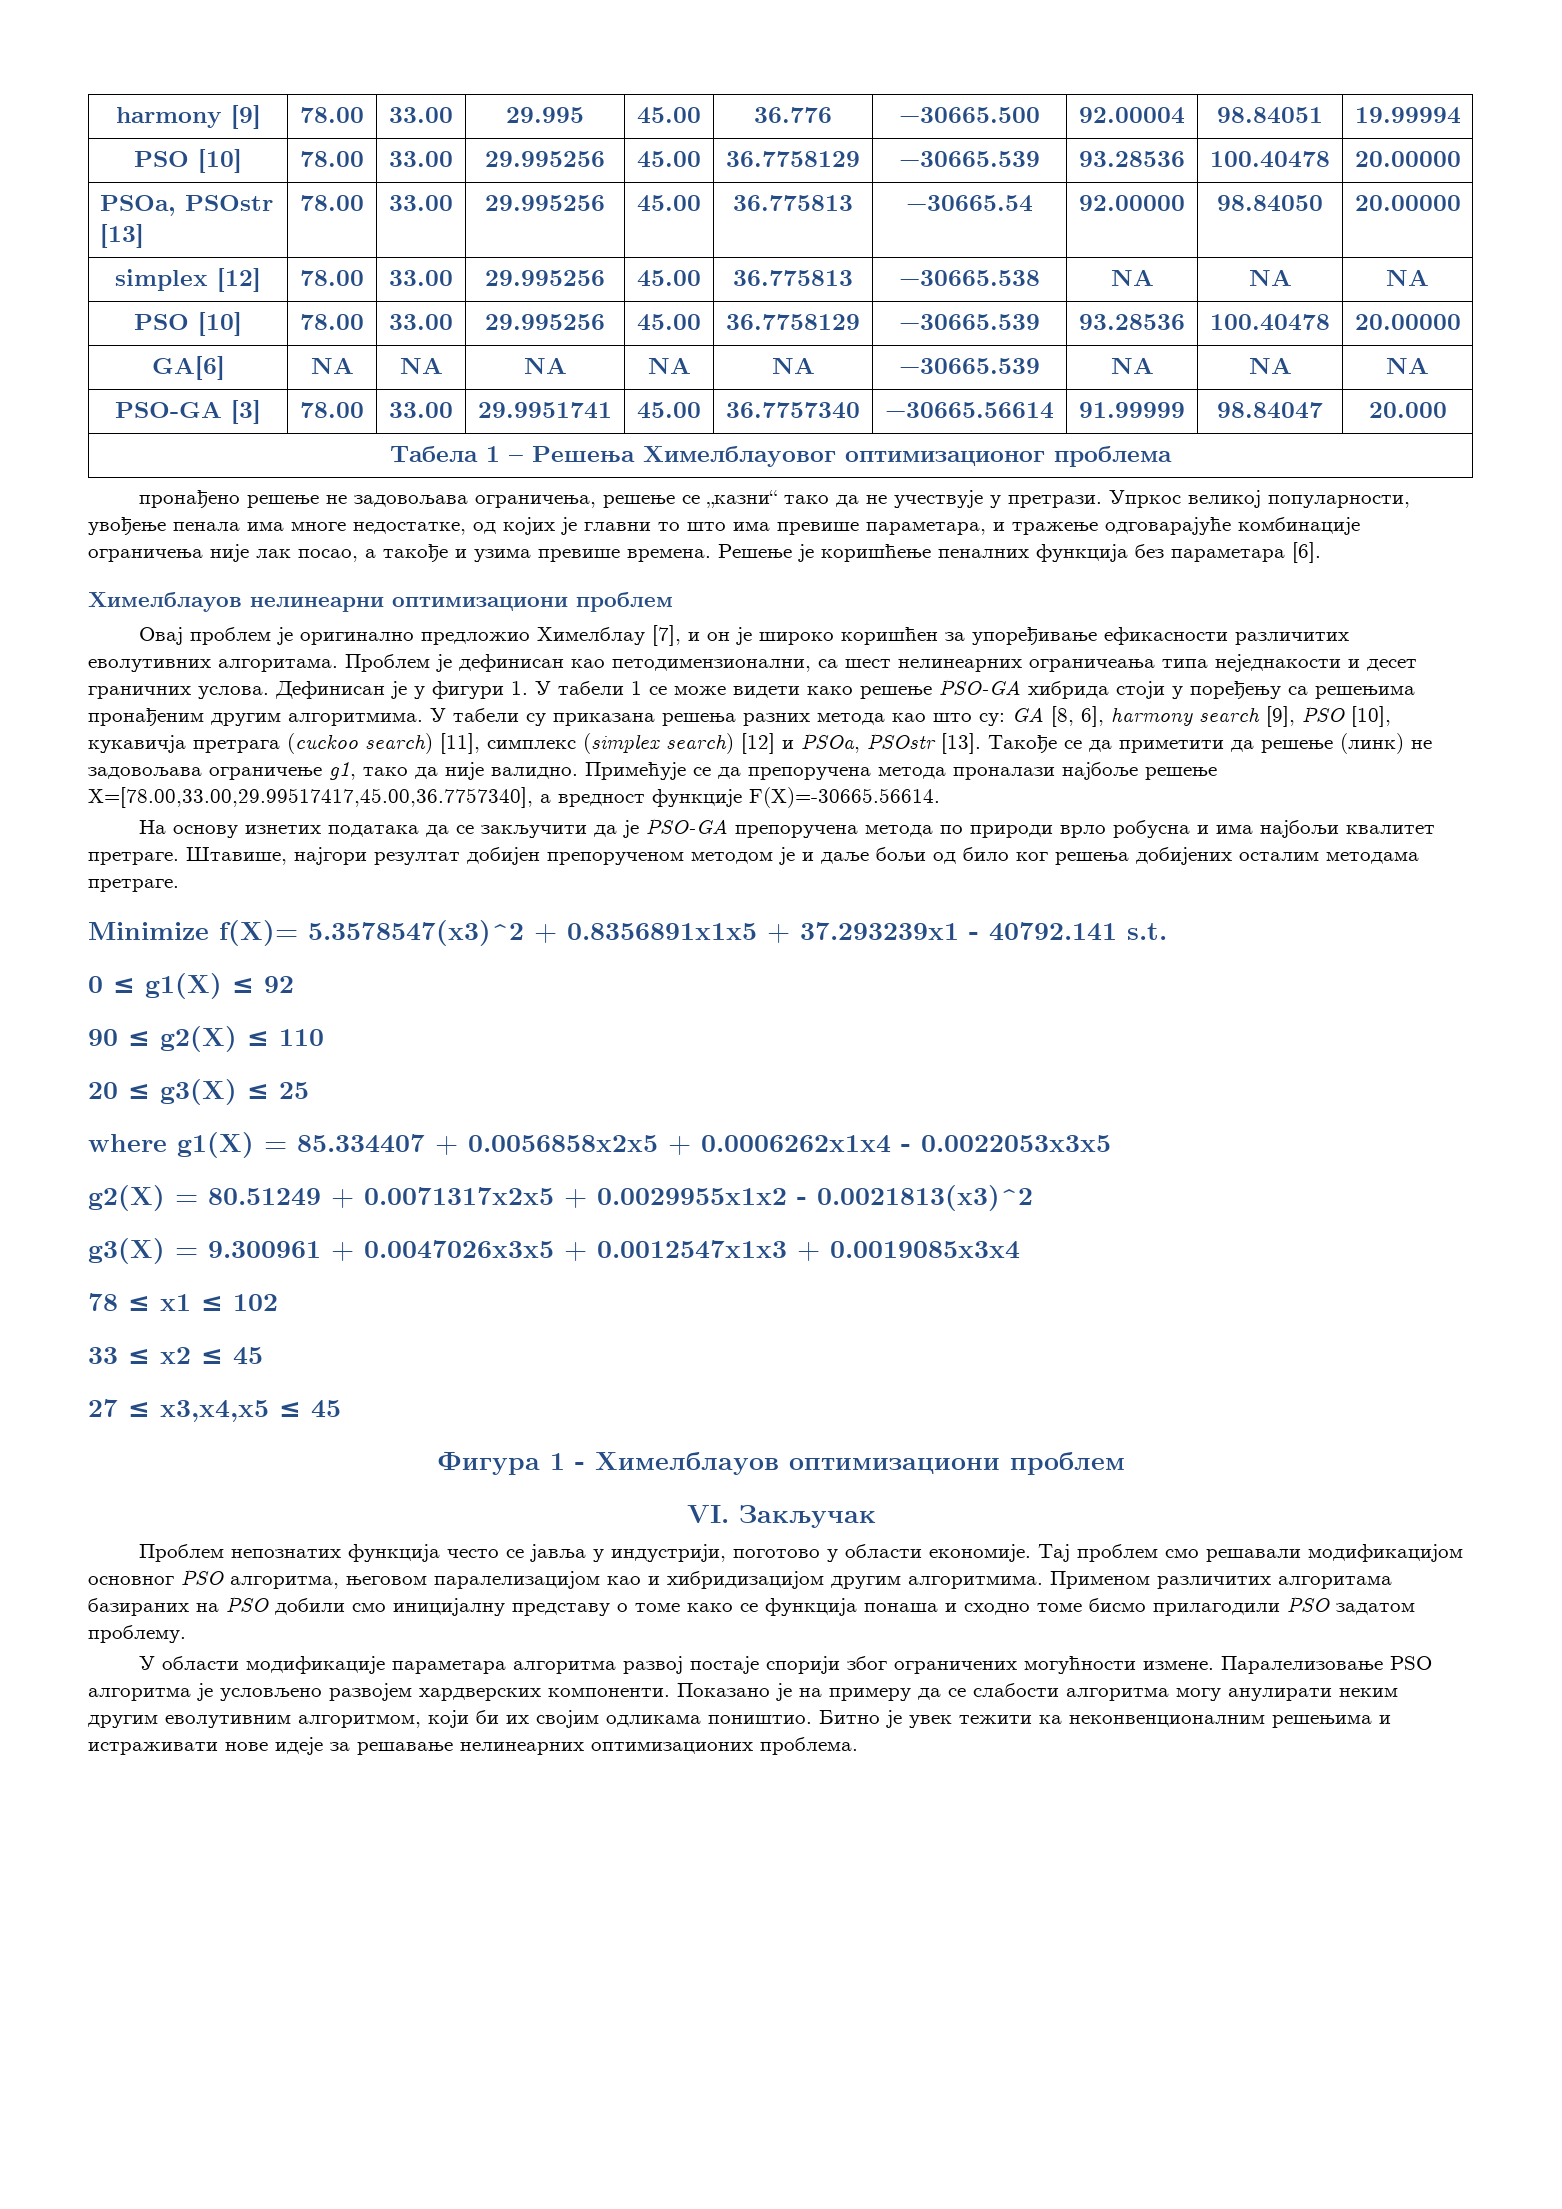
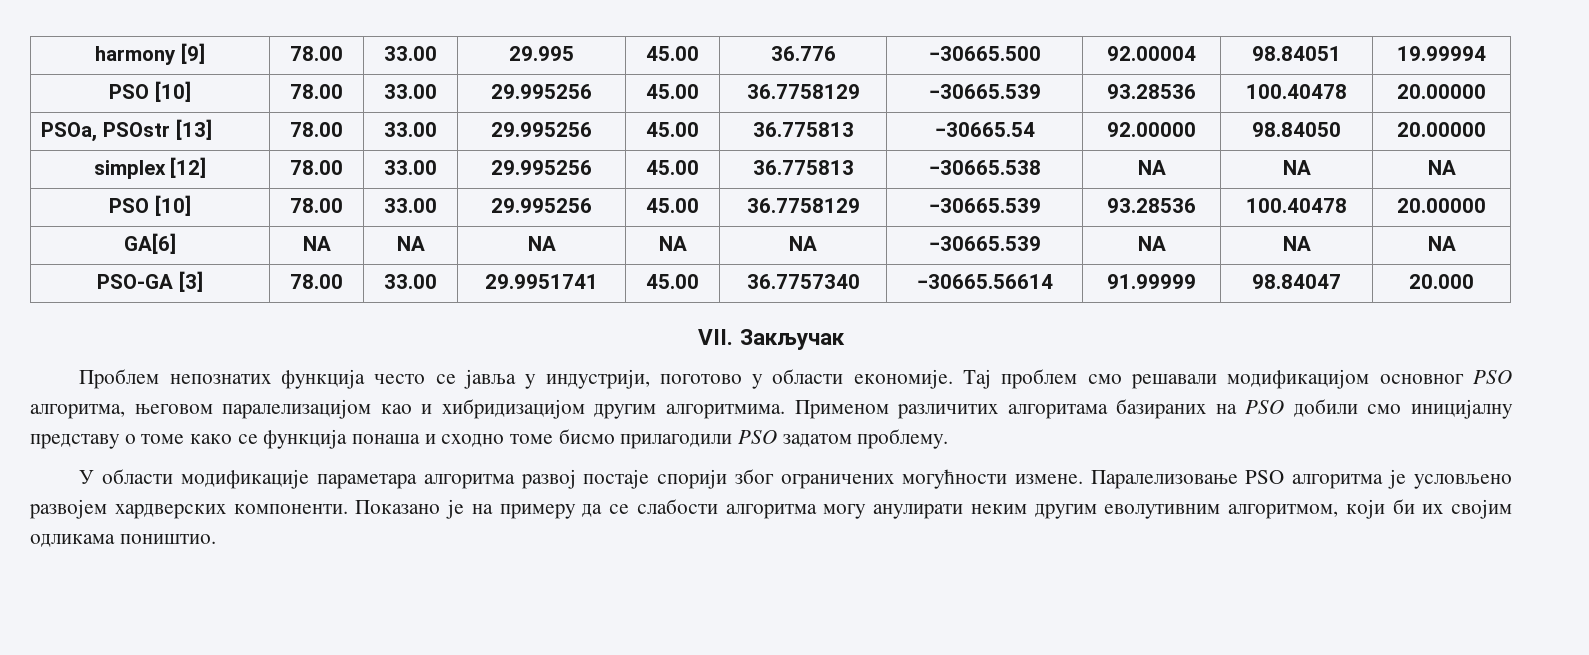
[390,446,1172,467] [139,490,1411,509] [88,517,1360,535] [88,542,1321,563] [88,592,673,612] [139,625,1350,646] [88,654,1417,672] [88,679,1415,699] [88,706,1391,727] [88,733,1432,754] [88,762,1217,780] [88,787,940,808] [139,818,1436,838] [88,847,1419,865] [88,879,179,892] [88,920,1167,946] [88,973,294,999] [88,1026,324,1052] [88,1079,309,1105] [88,1132,1111,1158] [88,1185,1033,1211] [88,1238,1020,1264] [88,1293,278,1311] [88,1347,263,1365] [88,1399,341,1422] [437,1451,1125,1475] [686,1505,729,1523] // Табела 1 – Решења Химелблауовог оптимизационог проблема // пронађено решење не задовољава ограничења, решење се „казни“ тако да не учествује у претрази. Упркос великој популарности, увођење пенала има многе недостатке, од којих је главни то што има превише параметара, и тражење одговарајуће комбинације ограничења није лак посао, а такође и узима превише времена. Решење је коришћење пеналних функција без параметара [6]. // Химелблауов нелинеарни оптимизациони проблем // Овај проблем је оригинално предложио Химелблау [7], и он је широко коришћен за упоређивање ефикасности различитих еволутивних алгоритама. Проблем је дефинисан као петодимензионални, са шест нелинеарних ограничеања типа неједнакости и десет граничних услова. Дефинисан је у фигури 1. У табели 1 се може видети како решење PSO-GA хибрида стоји у поређењу са решењима пронађеним другим алгоритмима. У табели су приказана решења разних метода као што су: GA [8, 6], harmony search [9], PSO [10], кукавичја претрага (cuckoo search) [11], симплекс (simplex search) [12] и PSOa, PSOstr [13]. Такође се да приметити да решење (линк) не задовољава ограничење g1, тако да није валидно. Примећује се да препоручена метода проналази најбоље решење X=[78.00,33.00,29.99517417,45.00,36.7757340], а вредност функције F(X)=-30665.56614. // На основу изнетих података да се закључити да је PSO-GA препоручена метода по природи врло робусна и има најбољи квалитет претраге. Штавише, најгори резултат добијен препорученом методом је и даље бољи од било ког решења добијених осталим методама претраге. // Minimize f(X)= 5.3578547(x3)^2 + 0.8356891x1x5 + 37.293239x1 - 40792.141 s.t. // 0 ≤ g1(X) ≤ 92 // 90 ≤ g2(X) ≤ 110 // 20 ≤ g3(X) ≤ 25 // where g1(X) = 85.334407 + 0.0056858x2x5 + 0.0006262x1x4 - 0.0022053x3x5 // g2(X) = 80.51249 + 0.0071317x2x5 + 0.0029955x1x2 - 0.0021813(x3)^2 // g3(X) = 9.300961 + 0.0047026x3x5 + 0.0012547x1x3 + 0.0019085x3x4 // 78 ≤ x1 ≤ 102 // 33 ≤ x2 ≤ 45 // 27 ≤ x3,x4,x5 ≤ 45 // Фигура 1 - Химелблауов оптимизациони проблем // VI. -> [698,329,734,345] // VII.
[819,1710,1391,1728] [88,1737,858,1755] Битно је увек тежити ка неконвенционалним решењима и истраживати нове идеје за решавање нелинеарних оптимизационих проблема. -> (216, 539) none

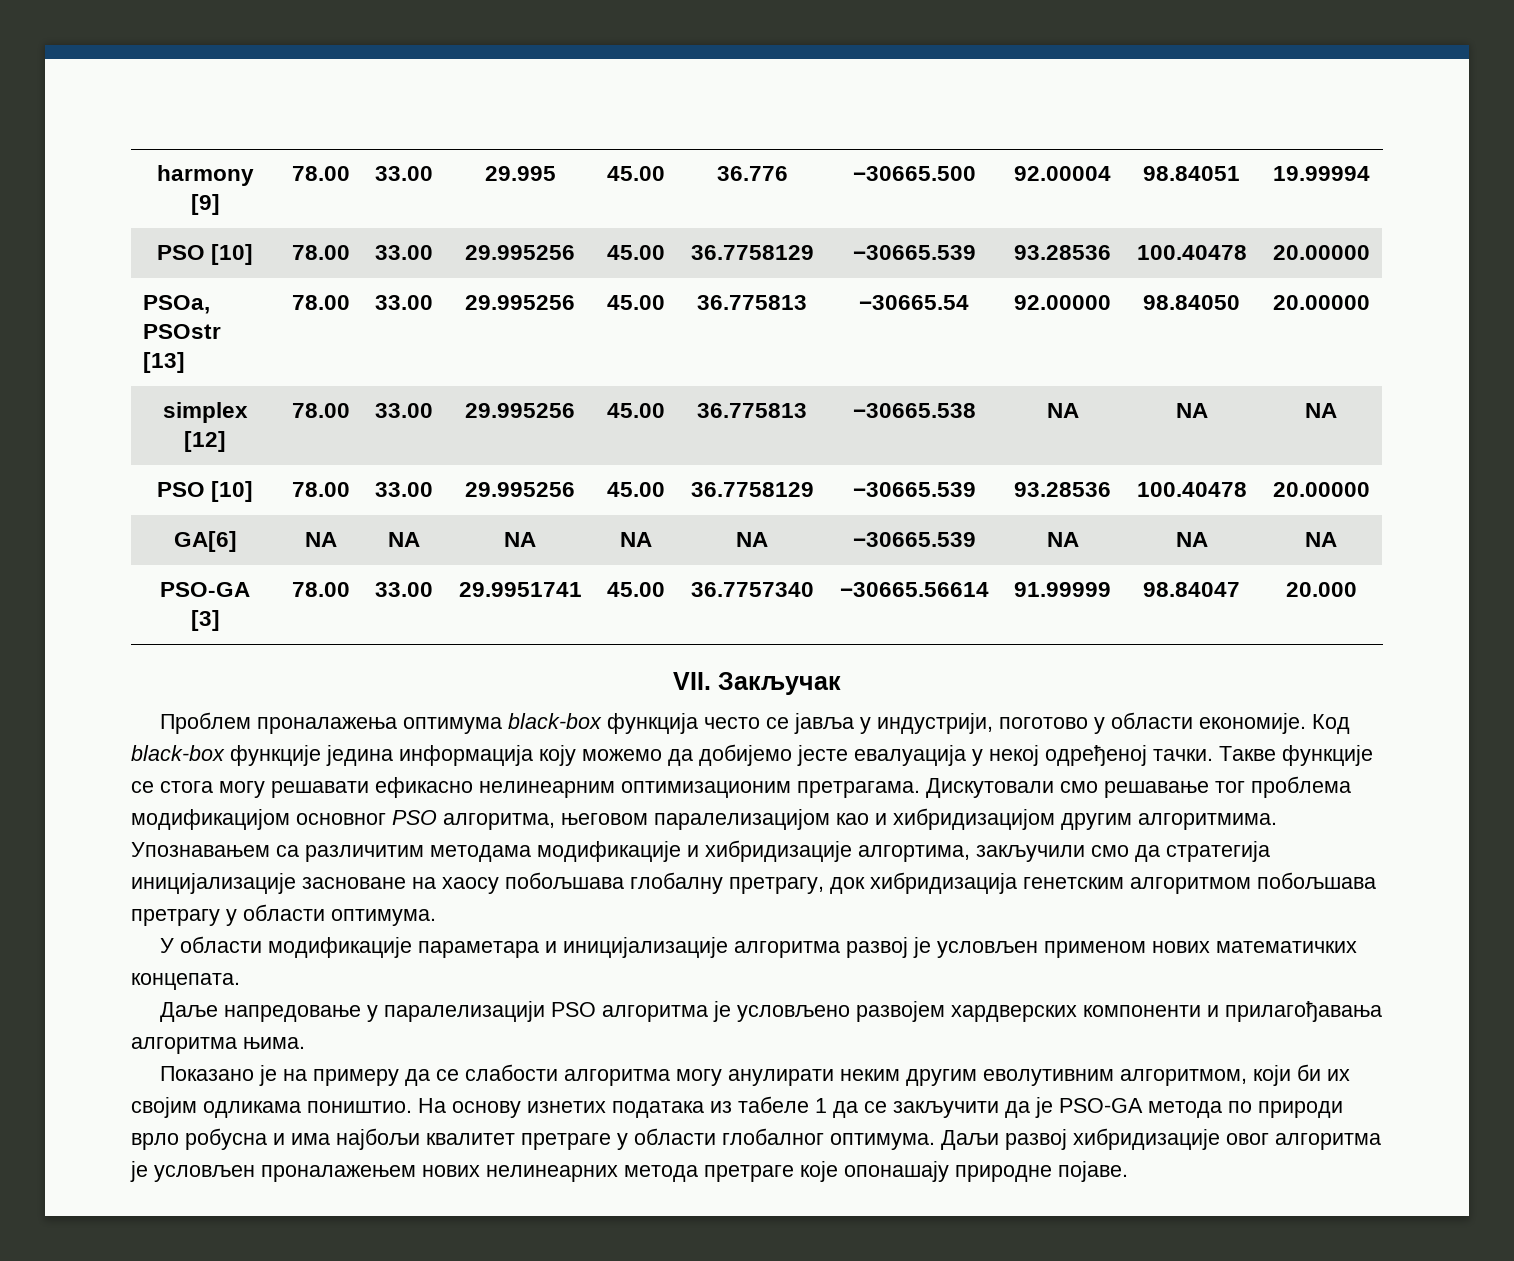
[169,374,271,384] непознатих -> [257,713,603,734] проналажења оптимума black-box
[963,369,1218,389] Тај проблем смо решавали -> [1312,714,1351,734] [131,744,1373,766] [131,776,1351,798] Код black-box функције једина информација коју можемо да добијемо јесте евалуација у некој одређеној тачки. Такве функције се стога могу решавати ефикасно нелинеарним оптимизационим претрагама. Дискутовали смо решавање тог проблема
[794,399,1513,419] [30,429,949,449] [79,469,1238,489] Применом различитих алгоритама базираних на PSO добили смо иницијалну представу о томе како се функција понаша и сходно томе бисмо прилагодили PSO задатом проблему. // У области модификације параметара алгоритма развој постаје спорији због ограничених могућности измене. Паралелизовање -> [131,840,1270,862] [131,872,1376,894] [131,904,436,926] [160,936,1358,958] [131,973,240,990] [160,1001,546,1022] Упознавањем са различитим методама модификације и хибридизације алгортима, закључили смо да стратегија иницијализације засноване на хаосу побољшава глобалну претрагу, док хибридизација генетским алгоритмом побољшава претрагу у области оптимума. // У области модификације параметара и иницијализације алгоритма развој је условљен применом нових математичких концепата. // Даље напредовање у паралелизацији
[233,504,348,514] компоненти. -> [1083,1001,1383,1022] [131,1037,305,1054] компоненти и прилагођавања алгоритма њима. //
(216, 539) none -> [418,1096,1343,1118] [131,1128,1381,1150] [130,1161,1128,1182] На основу изнетих података из табеле 1 да се закључити да је PSO-GA метода по природи врло робусна и има најбољи квалитет претраге у области глобалног оптимума. Даљи развој хибридизације овог алгоритма је условљен проналажењем нових нелинеарних метода претраге које опонашају природне појаве.

